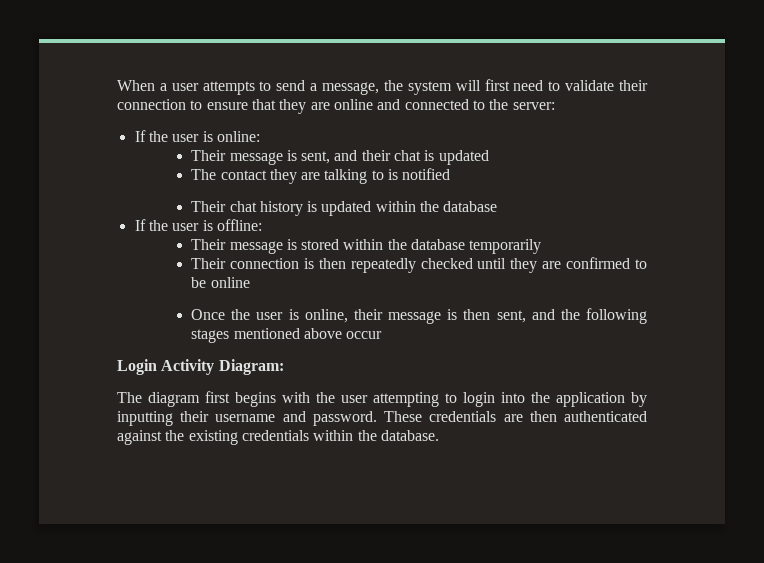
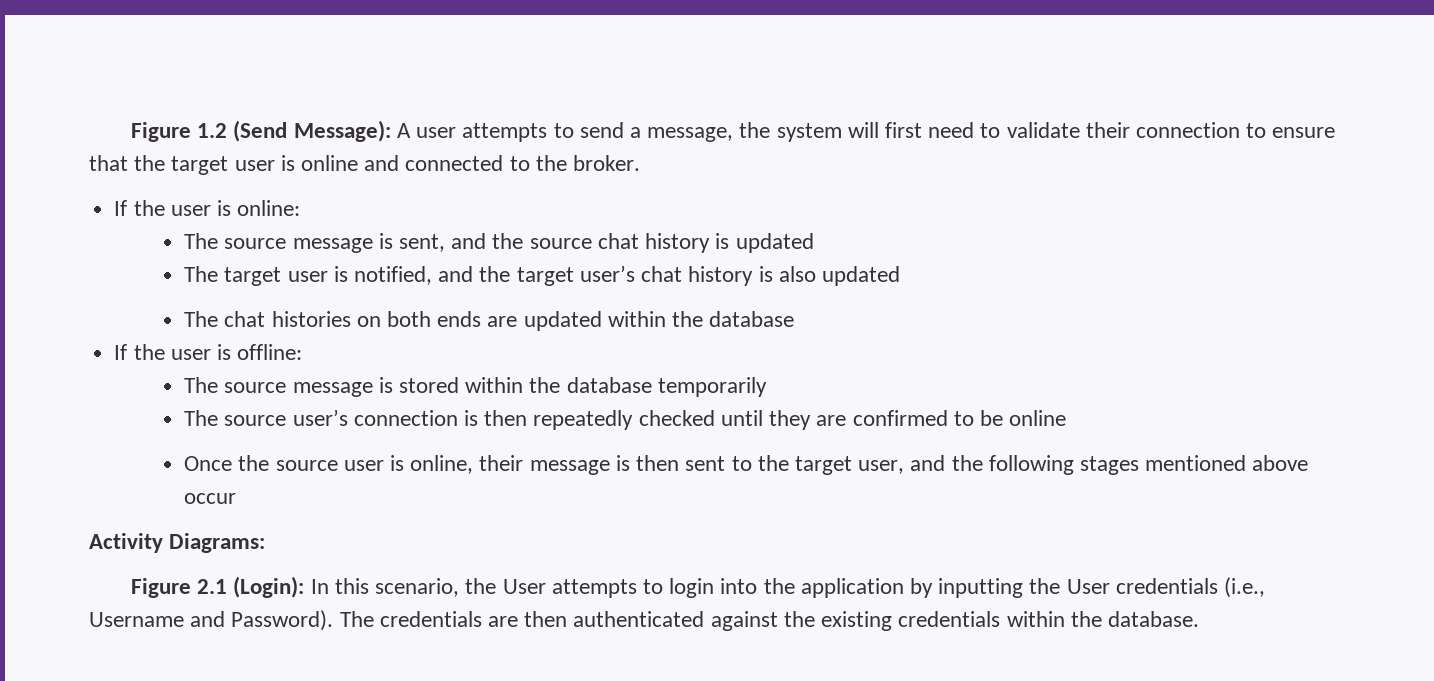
[117,80,167,91] When a -> [131,120,411,142] Figure 1.2 (Send Message): A
[279,99,330,114] they are -> [134,155,295,175] the target user is
[512,102,555,110] server: -> [573,155,641,171] broker.
[191,150,227,161] Their -> [184,233,287,249] The source
[361,150,422,161] their chat -> [492,233,711,253] the source chat history
[220,168,451,184] [191,201,318,216] contact they are talking to is notified // Their chat history is -> [224,265,900,286] [184,311,518,327] target user is notified, and the target user’s chat history is also updated // The chat histories on both ends are
[191,239,227,250] Their -> [184,377,287,393] The source
[191,258,227,269] Their -> [184,409,348,426] The source user’s
(251, 314) none -> [275,460,338,471] source
[496,310,526,323] sent, -> [685,455,905,475] sent to the target user,
[117,359,284,375] [117,391,439,407] Login Activity Diagram: // The diagram first begins with the user attempting -> [89,533,266,553] [131,576,637,598] Activity Diagrams: // Figure 2.1 (Login): In this scenario, the User attempts
[180,411,423,426] their username and password. These -> [1029,577,1266,598] [89,610,374,631] the User credentials (i.e., Username and Password). The

